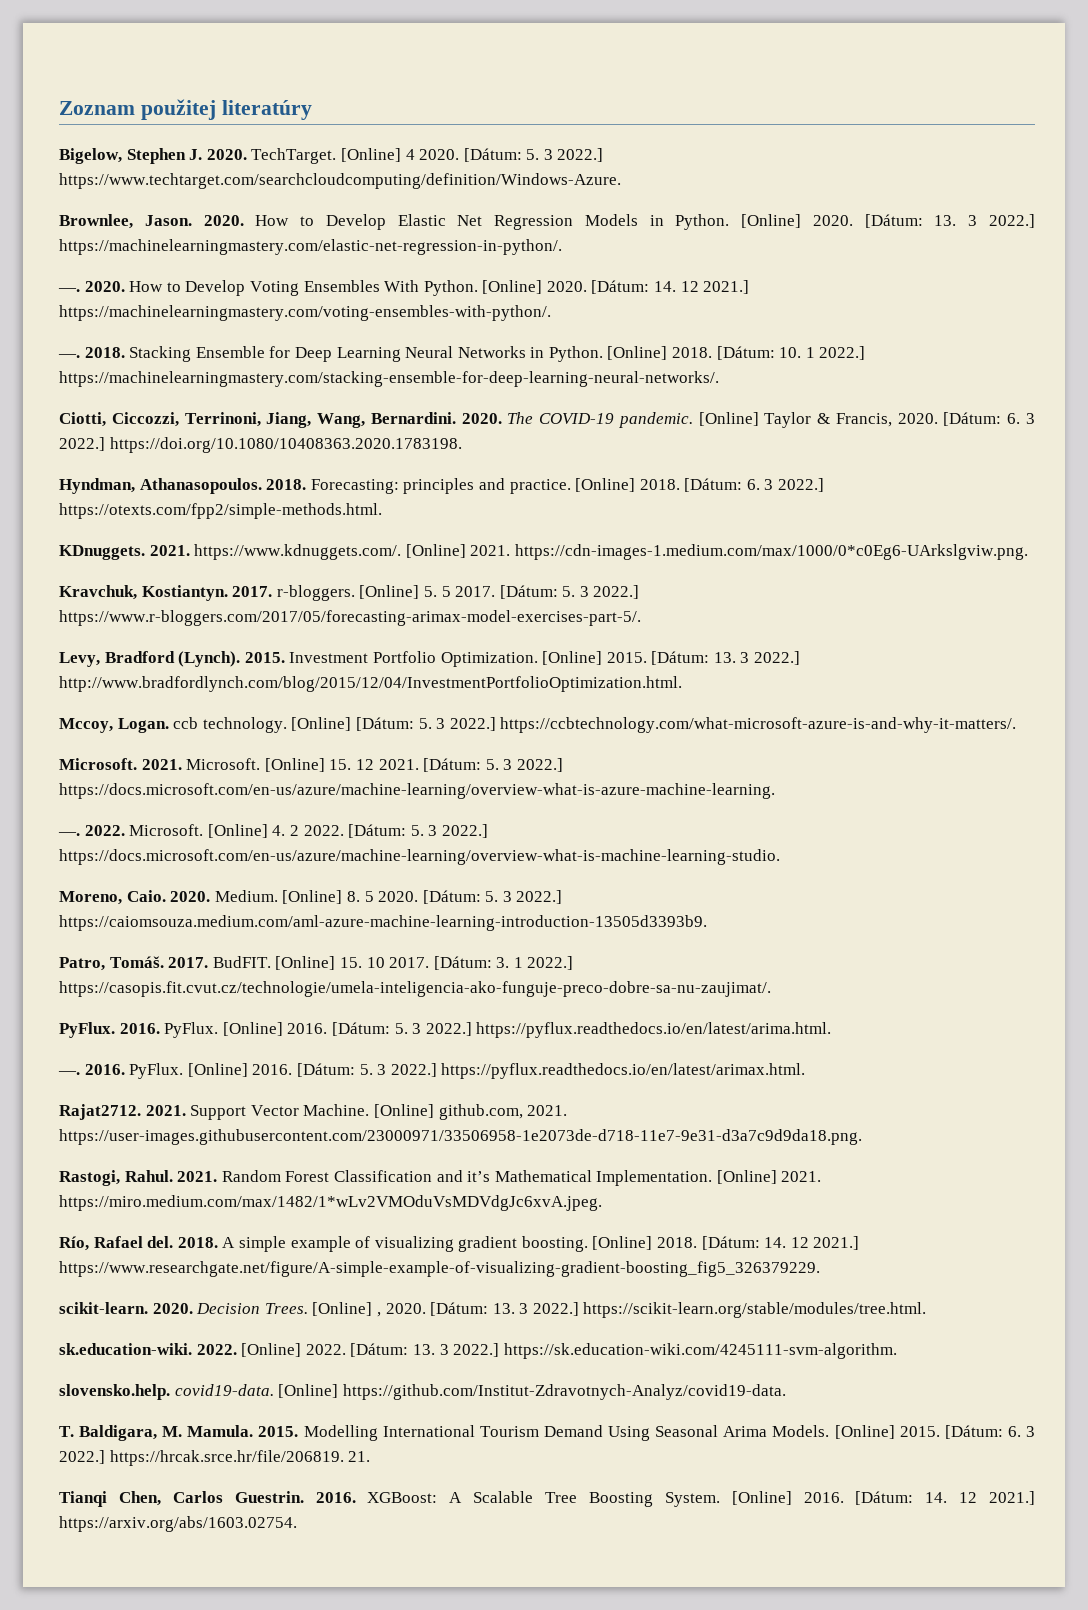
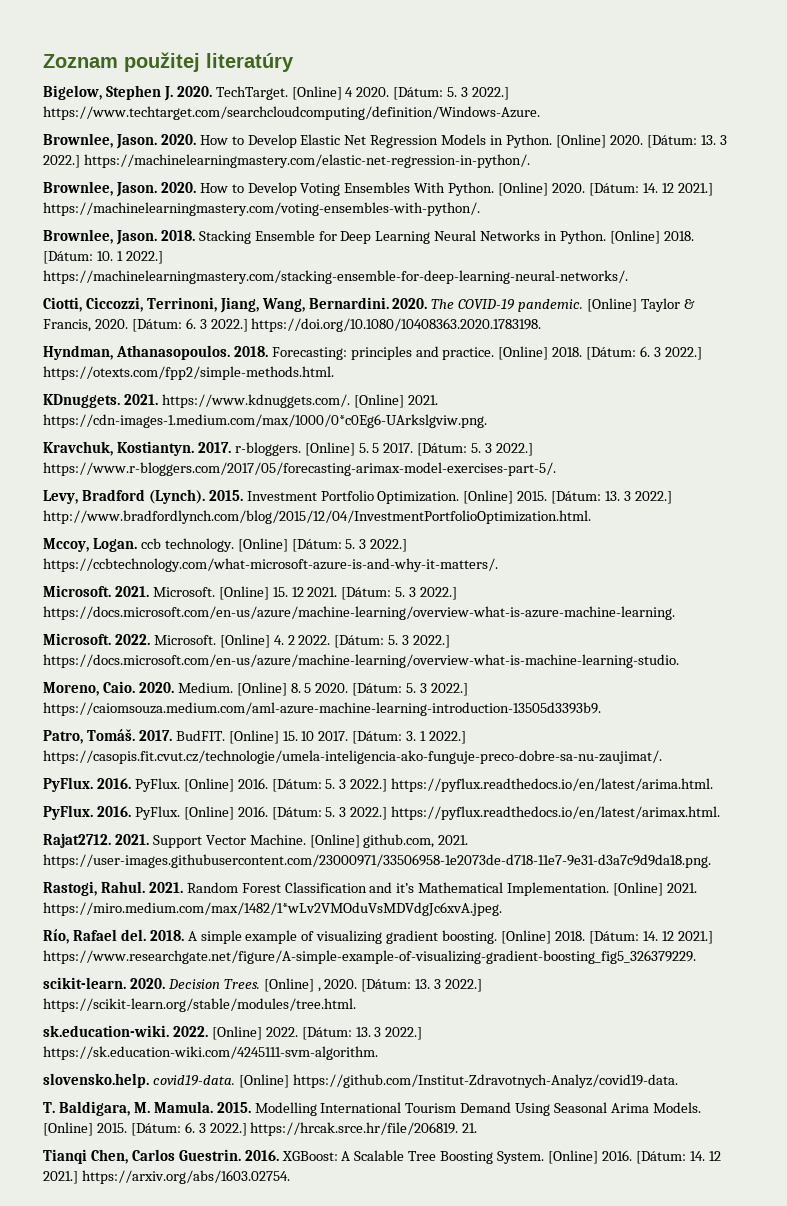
[58,288,80,292] —. -> [43,181,157,197] Brownlee, Jason.
[58,354,80,358] —. -> [43,229,157,245] Brownlee, Jason.
[58,832,80,836] —. -> [43,633,111,645] Microsoft.
[58,1071,80,1075] —. -> [43,805,93,820] PyFlux.

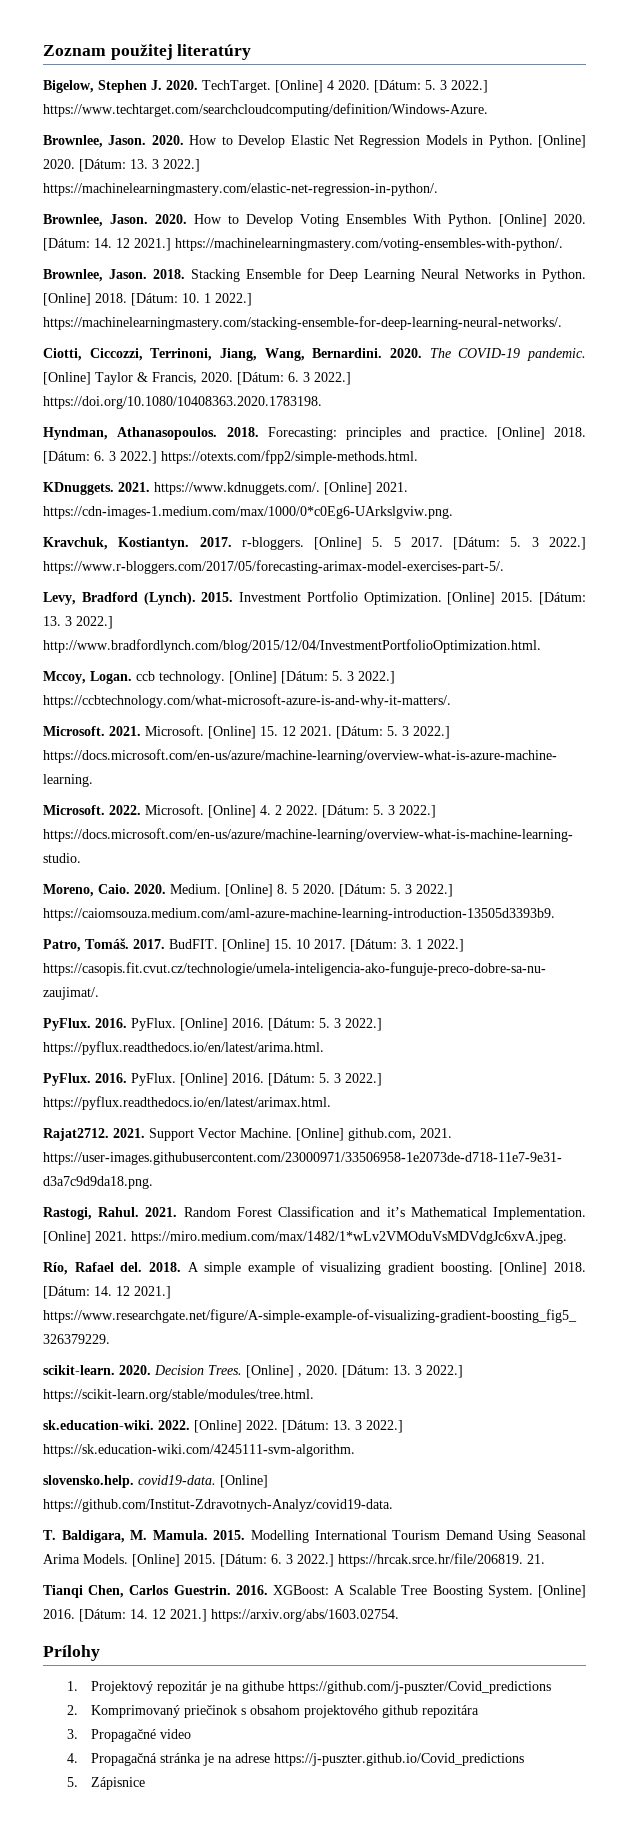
(290, 1177) none -> [43,1645,100,1661] [66,1681,551,1694] [66,1705,479,1718] [66,1729,191,1742] [66,1753,524,1766] [66,1777,145,1790] // Prílohy // 1. Projektový repozitár je na githube https://github.com/j-puszter/Covid_predictions // 2. Komprimovaný priečinok s obsahom projektového github repozitára // 3. Propagačné video // 4. Propagačná stránka je na adrese https://j-puszter.github.io/Covid_predictions // 5. Zápisnice

